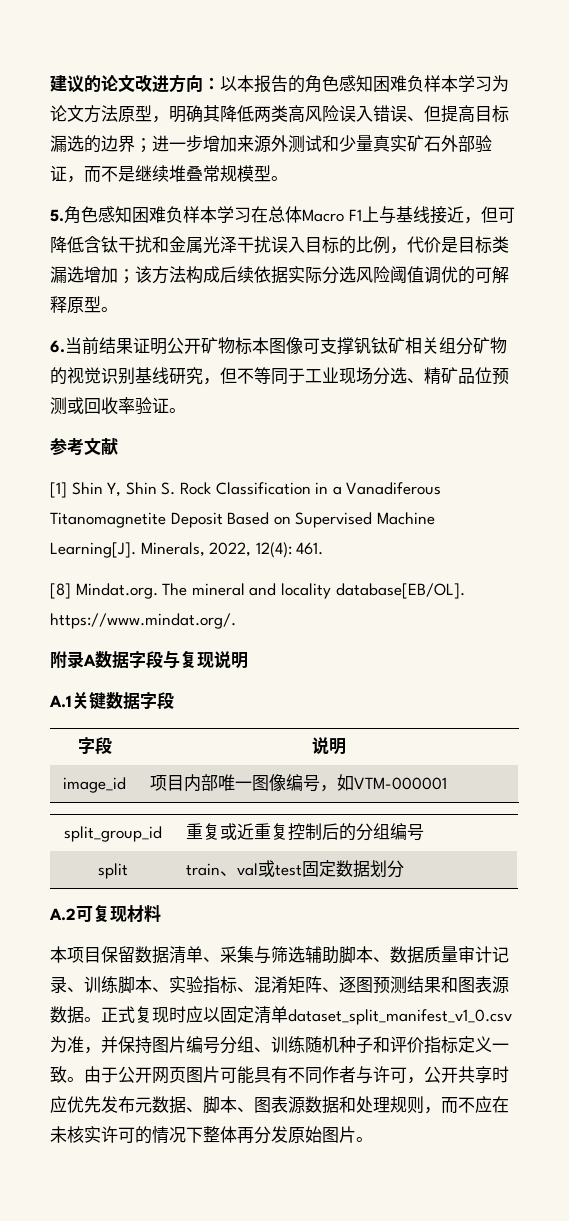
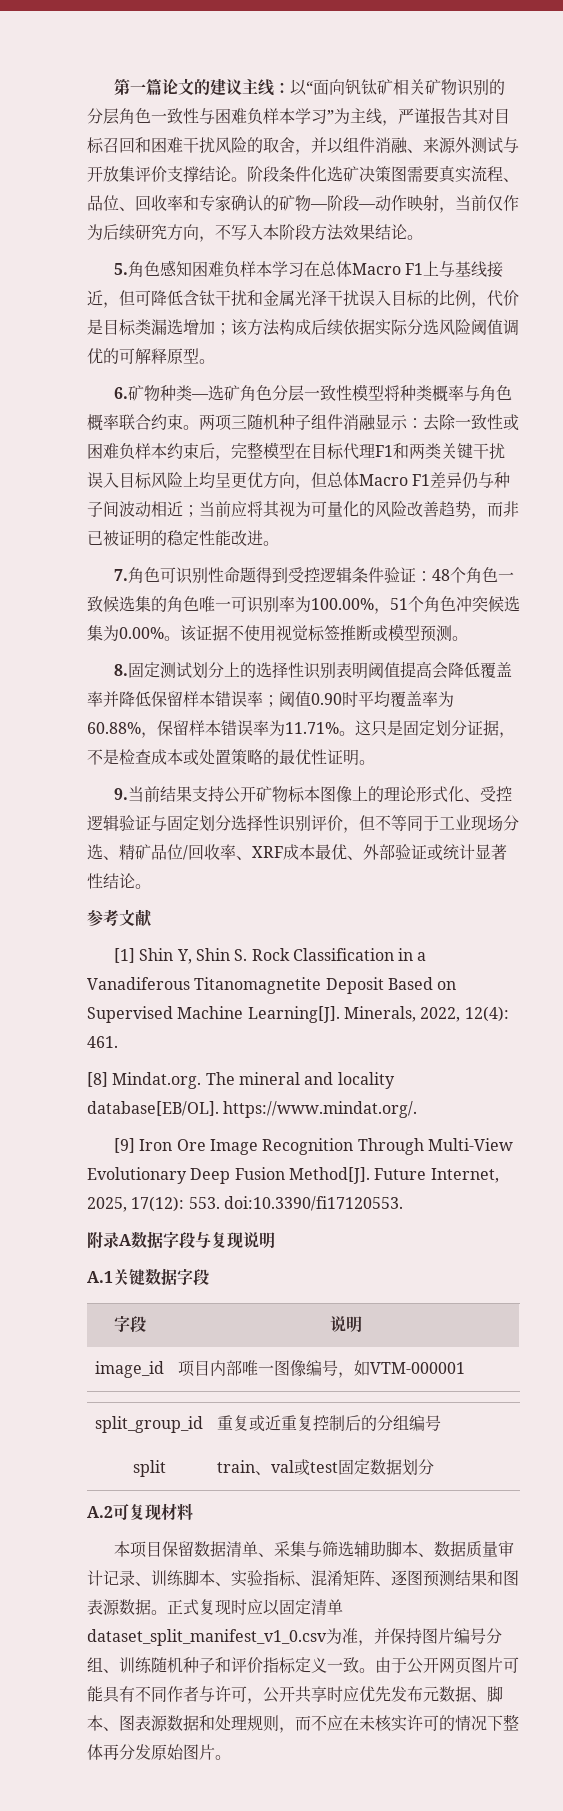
[50,74,509,93] [50,105,509,123] [50,135,492,153] [50,165,271,183] 建议的论文改进方向：以本报告的角色感知困难负样本学习为论文方法原型，明确其降低两类高风险误入错误、但提高目标漏选的边界；进一步增加来源外测试和少量真实矿石外部验证，而不是继续堆叠常规模型 -> [113,78,505,96] [87,107,510,126] [87,137,519,155] [87,165,519,183] [87,195,519,213] [87,224,407,242] 第一篇论文的建议主线：以“面向钒钛矿相关矿物识别的分层角色一致性与困难负样本学习”为主线，严谨报告其对目标召回和困难干扰风险的取舍，并以组件消融、来源外测试与开放集评价支撑结论。阶段条件化选矿决策图需要真实流程、品位、回收率和专家确认的矿物—阶段—动作映射，当前仅作为后续研究方向，不写入本阶段方法效果结论
(65, 346) none -> [127,384,512,402] [87,414,519,431] [87,442,505,461] [87,472,511,490] [87,501,519,519] [87,530,279,547] [113,567,514,584] [87,596,520,614] [87,624,468,642] [113,661,512,679] [87,691,454,708] [87,720,515,738] [87,749,375,766] [113,788,128,800] 矿物种类—选矿角色分层一致性模型将种类概率与角色概率联合约束。两项三随机种子组件消融显示：去除一致性或困难负样本约束后，完整模型在目标代理F1和两类关键干扰误入目标风险上均呈更优方向，但总体Macro F1差异仍与种子间波动相近；当前应将其视为可量化的风险改善趋势，而非已被证明的稳定性能改进。 // 7.角色可识别性命题得到受控逻辑条件验证：48个角色一致候选集的角色唯一可识别率为100.00%，51个角色冲突候选集为0.00%。该证据不使用视觉标签推断或模型预测。 // 8.固定测试划分上的选择性识别表明阈值提高会降低覆盖率并降低保留样本错误率；阈值0.90时平均覆盖率为60.88%，保留样本错误率为11.71%。这只是固定划分证据，不是检查成本或处置策略的最优性证明。 // 9.
[133,337,167,355] 证明 -> [191,786,224,802] 支持
[303,337,507,355] [50,367,203,385] 可支撑钒钛矿相关组分矿物的视觉识别基线研究 -> [351,786,512,802] [87,815,343,832] 上的理论形式化、受控逻辑验证与固定划分选择性识别评价
[492,367,509,385] [50,397,169,415] 预测或回收率验证 -> [183,844,507,861] [87,873,135,889] /回收率、XRF成本最优、外部验证或统计显著性结论
(236, 621) none -> [113,1138,513,1155] [87,1167,499,1184] [87,1196,403,1212] // [9] Iron Ore Image Recognition Through Multi-View Evolutionary Deep Fusion Method[J]. Future Internet, 2025, 17(12): 553. doi:10.3390/fi17120553.

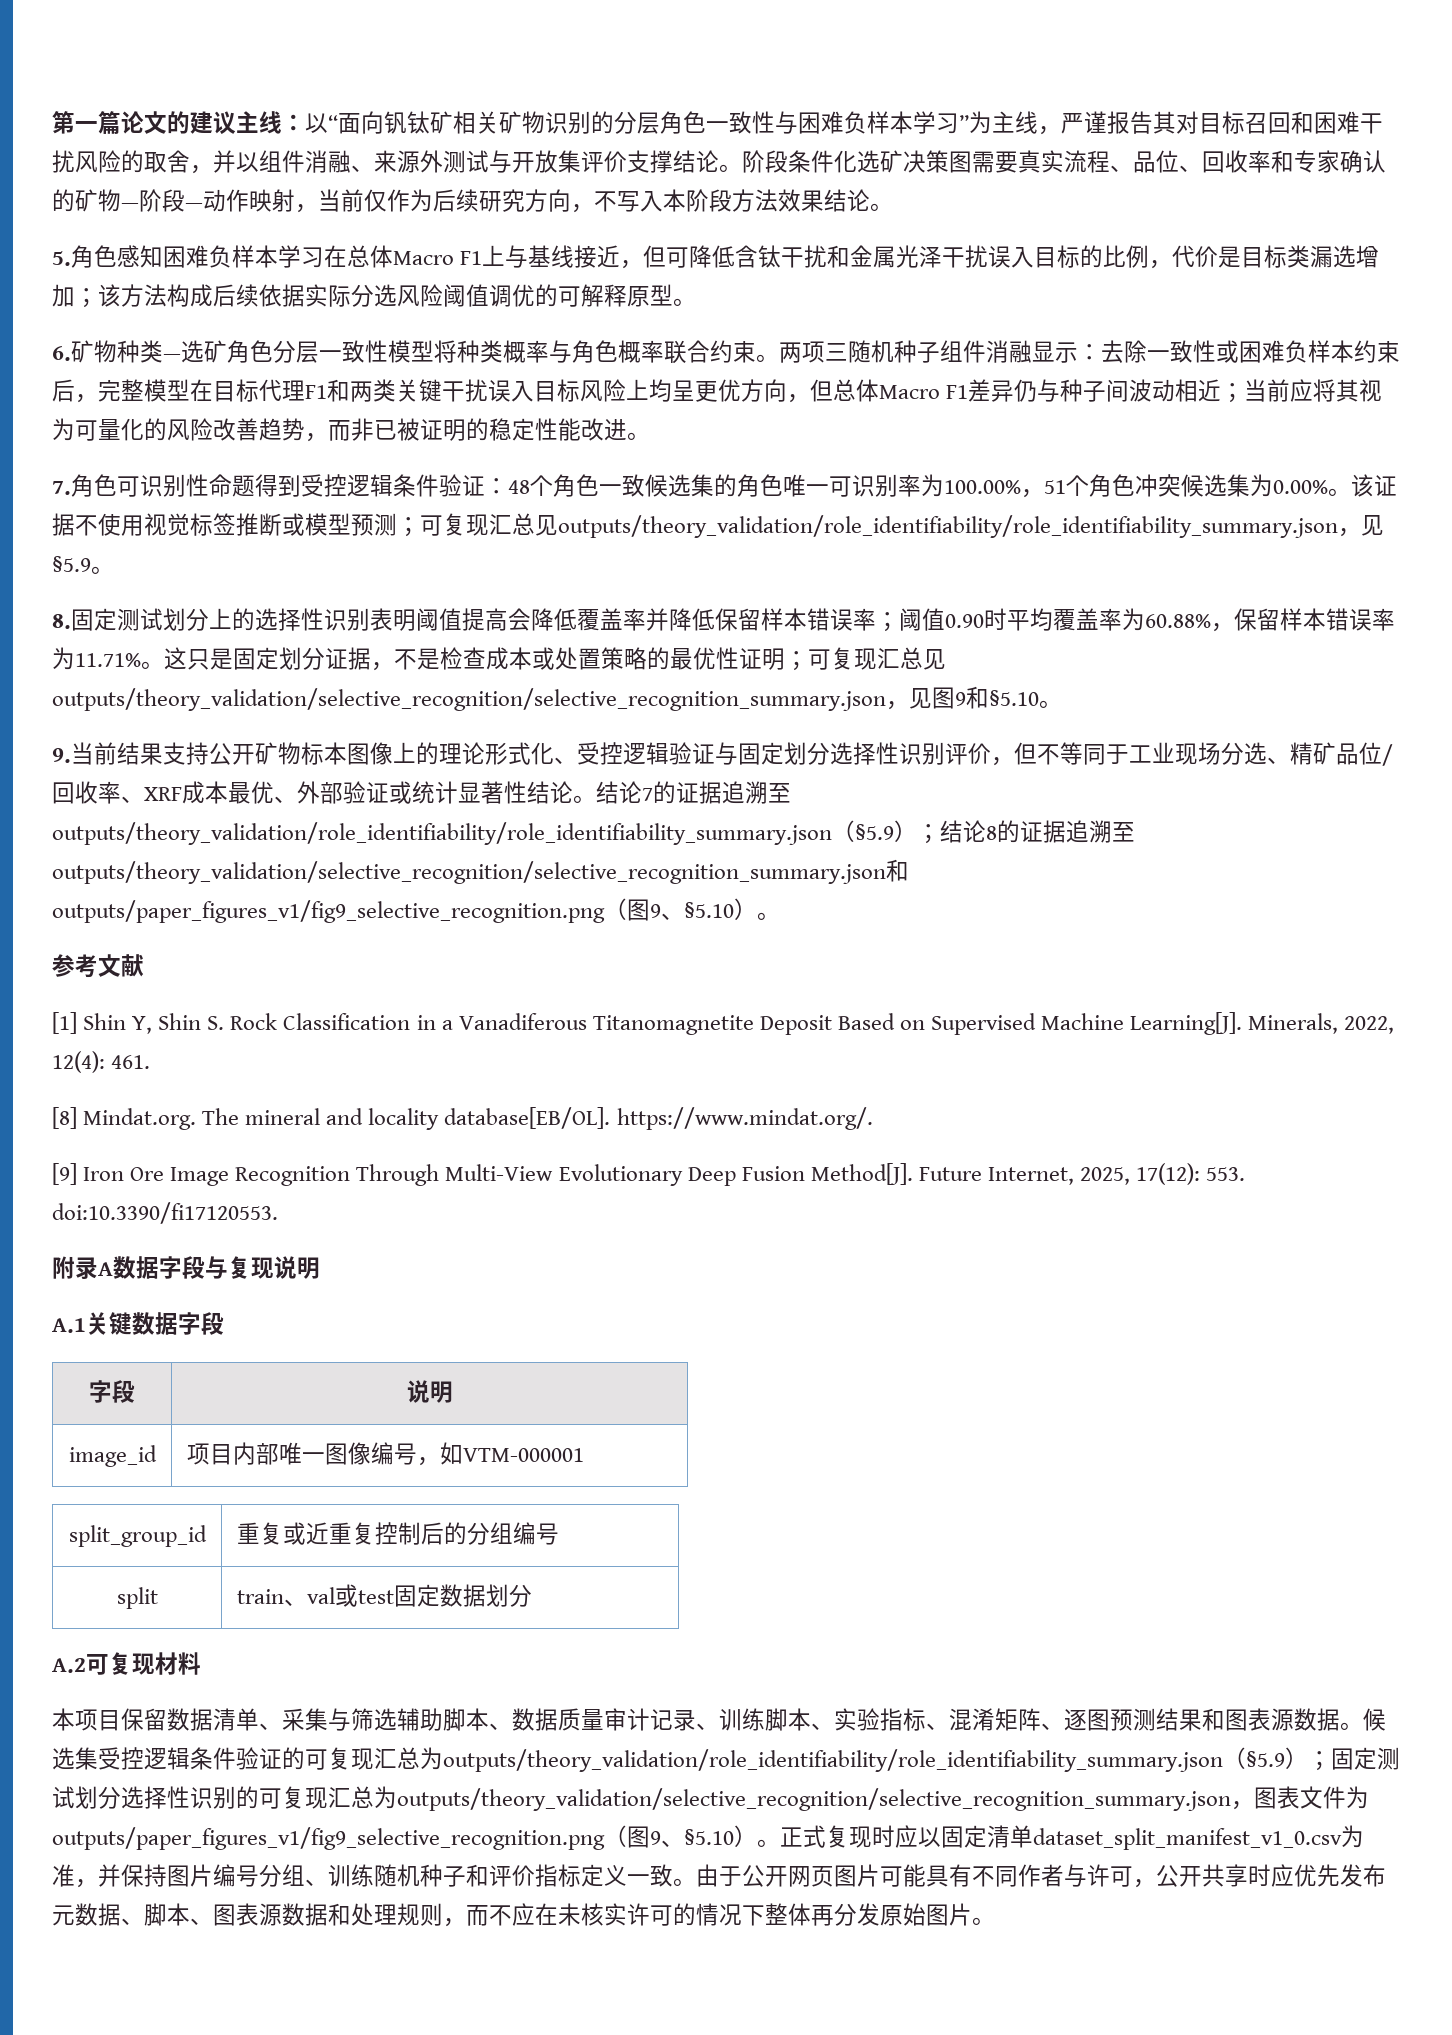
(452, 633) none -> [397,513,1384,538] [52,556,91,572] ；可复现汇总见outputs/theory_validation/role_identifiability/role_identifiability_summary.json，见§5.9
(359, 757) none -> [785,647,946,671] [52,686,1039,711] ；可复现汇总见outputs/theory_validation/selective_recognition/selective_recognition_summary.json，见图9和§5.10
(151, 886) none -> [596,781,791,804] [52,820,1135,845] [52,859,909,884] [52,898,780,923] 结论7的证据追溯至outputs/theory_validation/role_identifiability/role_identifiability_summary.json（§5.9）；结论8的证据追溯至outputs/theory_validation/selective_recognition/selective_recognition_summary.json和outputs/paper_figures_v1/fig9_selective_recognition.png（图9、§5.10）。
(167, 1612) none -> [1363,1708,1386,1731] [52,1747,1400,1772] [52,1786,1369,1811] [52,1825,780,1850] 候选集受控逻辑条件验证的可复现汇总为outputs/theory_validation/role_identifiability/role_identifiability_summary.json（§5.9）；固定测试划分选择性识别的可复现汇总为outputs/theory_validation/selective_recognition/selective_recognition_summary.json，图表文件为outputs/paper_figures_v1/fig9_selective_recognition.png（图9、§5.10）。

